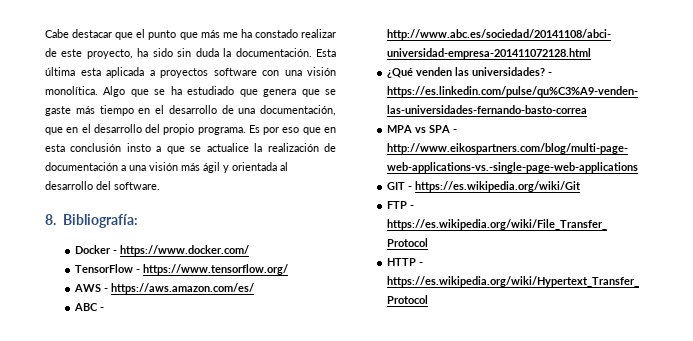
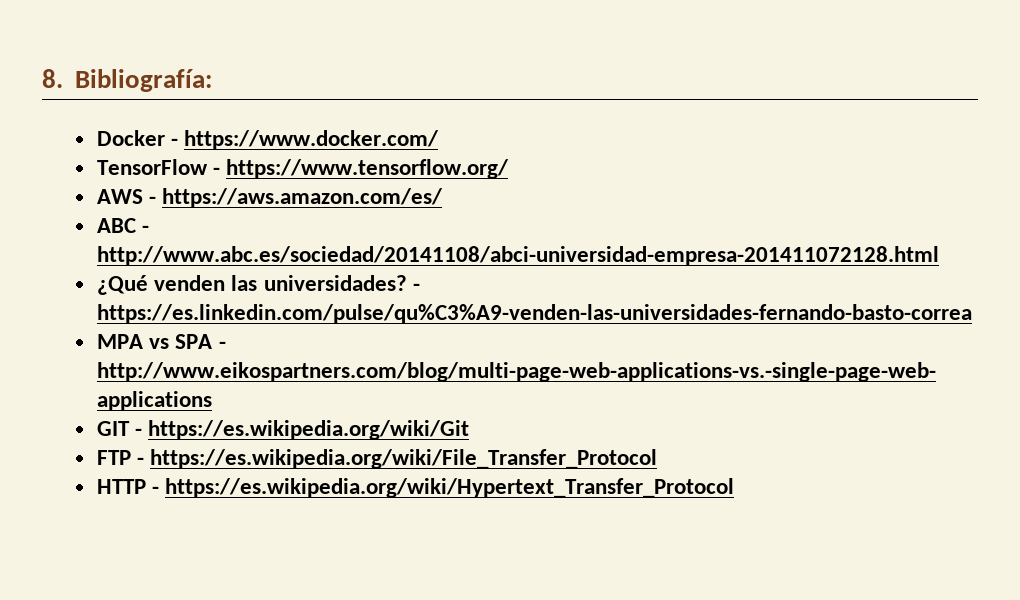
[45,29,336,40] [45,48,337,59] [45,67,336,78] [45,86,337,97] [45,105,336,116] [45,124,336,135] [45,143,337,154] [45,162,288,173] [45,181,160,190] Cabe destacar que el punto que más me ha constado realizar de este proyecto, ha sido sin duda la documentación. Esta última esta aplicada a proyectos software con una visión monolítica. Algo que se ha estudiado que genera que se gaste más tiempo en el desarrollo de una documentación, que en el desarrollo del propio programa. Es por eso que en esta conclusión insto a que se actualice la realización de documentación a una visión más ágil y orientada al desarrollo del software. // -> (42, 78) none

